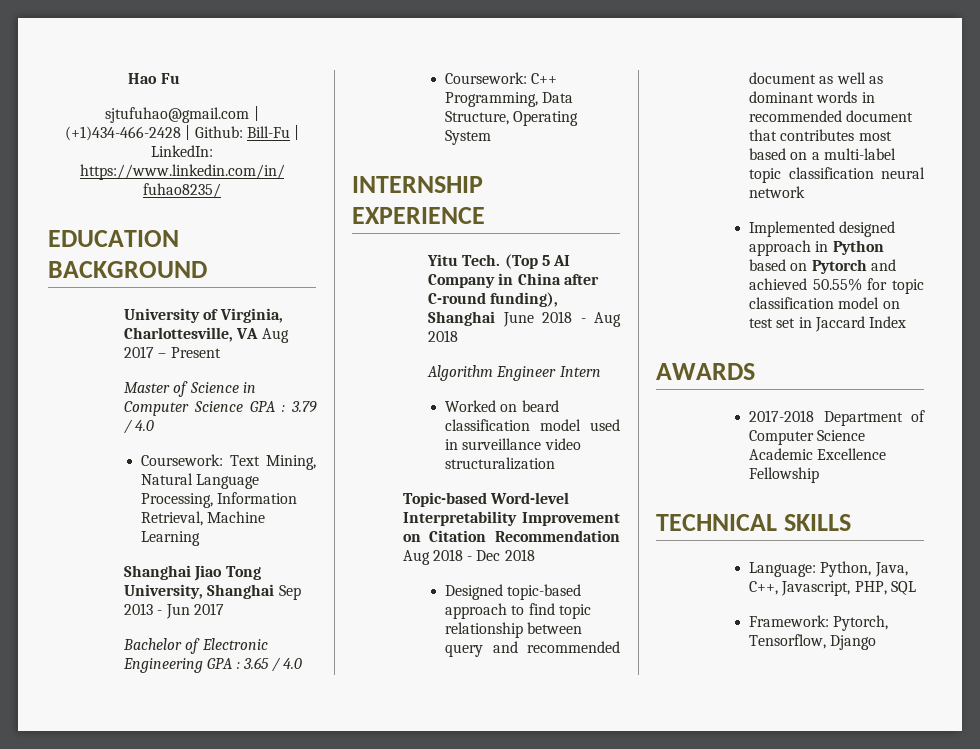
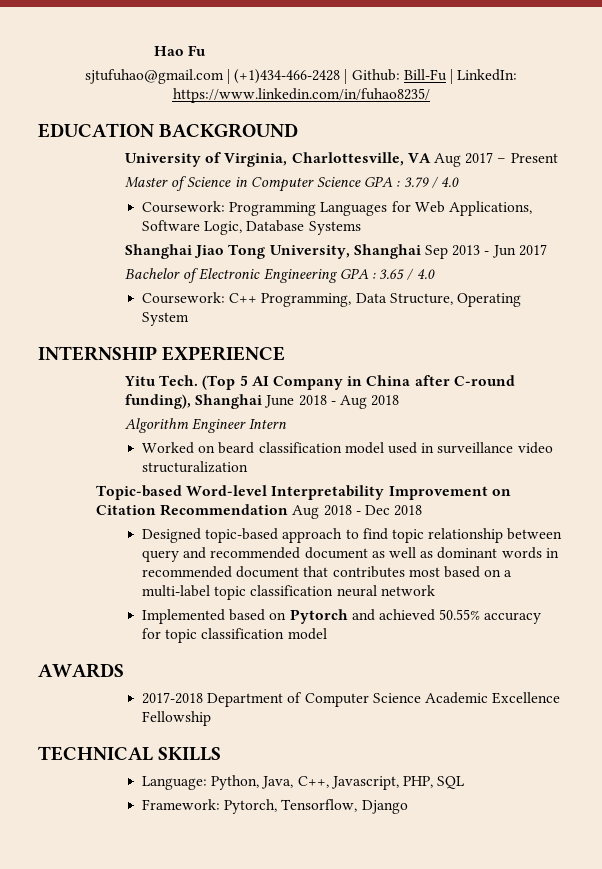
[230,455,316,470] [141,473,260,489] [141,492,298,508] [141,511,266,526] [141,531,201,546] Text Mining, Natural Language Processing, Information Retrieval, Machine Learning -> [229,201,533,216] [142,220,361,235] Programming Languages for Web Applications, Software Logic, Database Systems
[839,221,896,237] [749,240,884,256] designed approach in Python -> (226, 616) none
(862, 284) none -> [484,612,542,624] accuracy
[882,301,900,309] [749,316,906,332] on test set in Jaccard Index -> (327, 634) none

